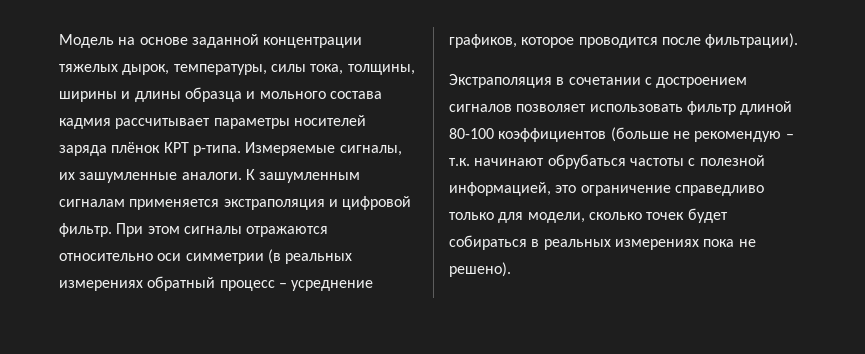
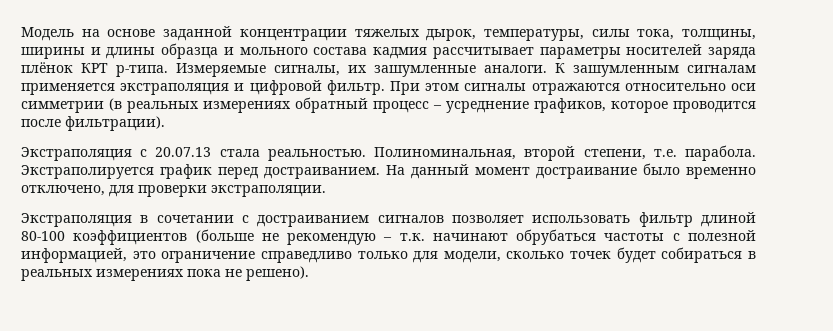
(799, 40) none -> [21,145,756,161] [21,163,756,179] [21,185,326,197] // Экстраполяция с 20.07.13 стала реальностью. Полиноминальная, второй степени, т.е. парабола. Экстраполируется график перед достраиванием. На данный момент достраивание было временно отключено, для проверки экстраполяции.
[656,77,748,88] достроением -> [257,215,370,227] достраиванием

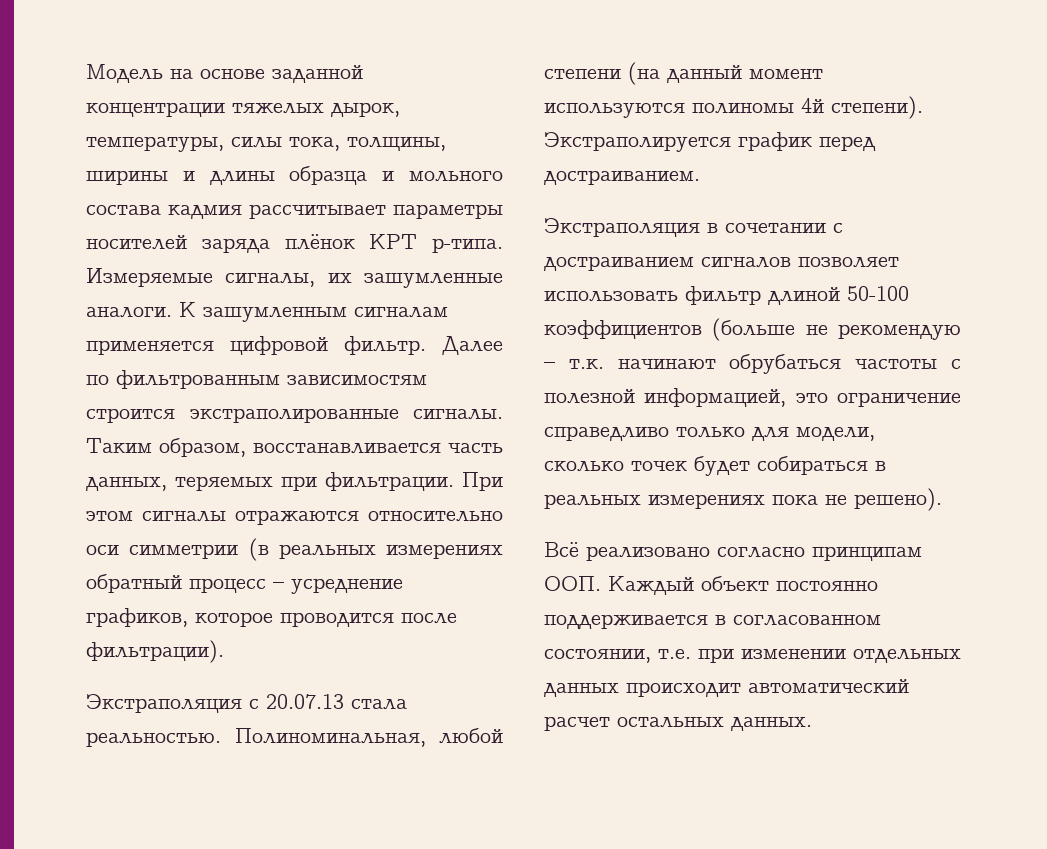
[120,80,385,95] экстраполяция и цифровой фильтр. -> [230,336,503,355] [86,370,427,389] [86,408,503,423] [86,438,503,457] [86,472,454,491] цифровой фильтр. Далее по фильтрованным зависимостям строится экстраполированные сигналы. Таким образом, восстанавливается часть данных, теряемых при фильтрации.
[524,145,756,161] [21,163,756,179] [21,185,326,197] второй степени, т.е. парабола. Экстраполируется график перед достраиванием. На данный момент достраивание было временно отключено, для проверки экстраполяции. -> [439,728,503,744] [544,62,823,85] [544,96,923,119] [544,132,876,152] [544,170,700,185] любой степени (на данный момент используются полиномы 4й степени). Экстраполируется график перед достраиванием.
[21,231,65,241] 80-100 -> [847,286,909,301] 50-100
(309, 273) none -> [544,542,922,561] [544,576,878,595] [544,614,881,629] [544,648,961,663] [544,679,909,697] [544,716,812,731] // Всё реализовано согласно принципам ООП. Каждый объект постоянно поддерживается в согласованном состоянии, т.е. при изменении отдельных данных происходит автоматический расчет остальных данных.

